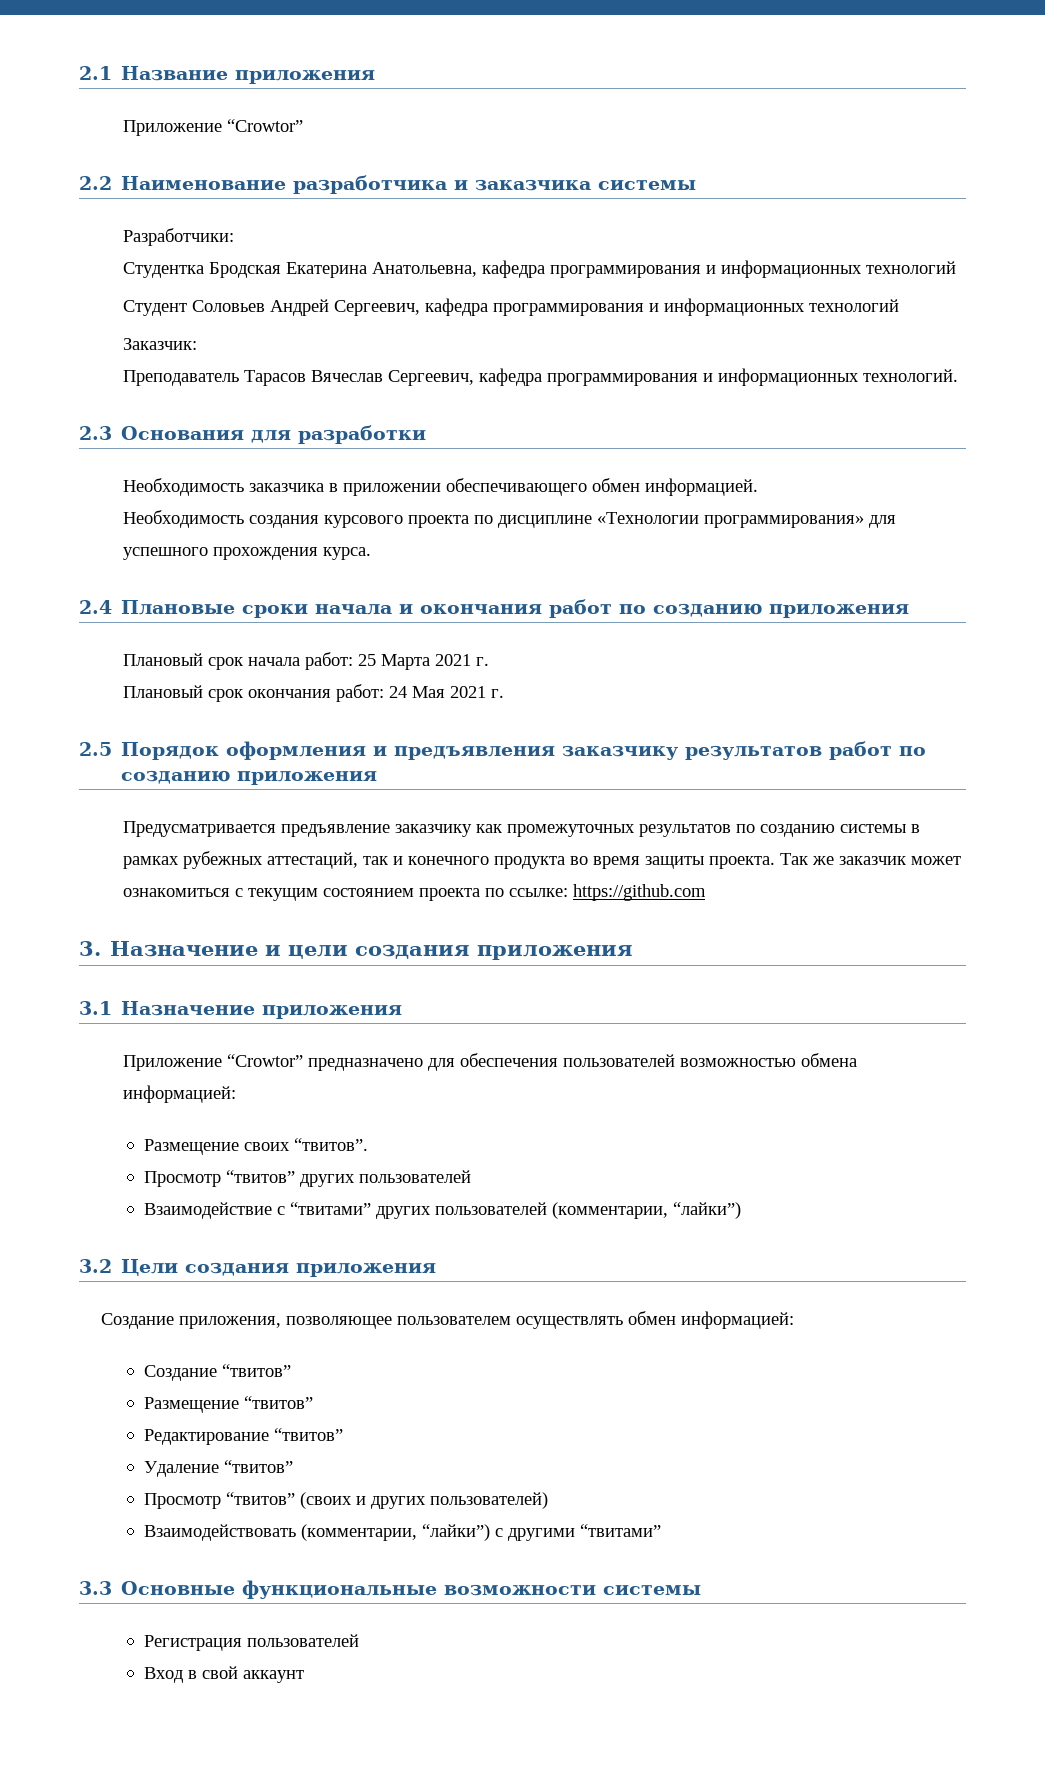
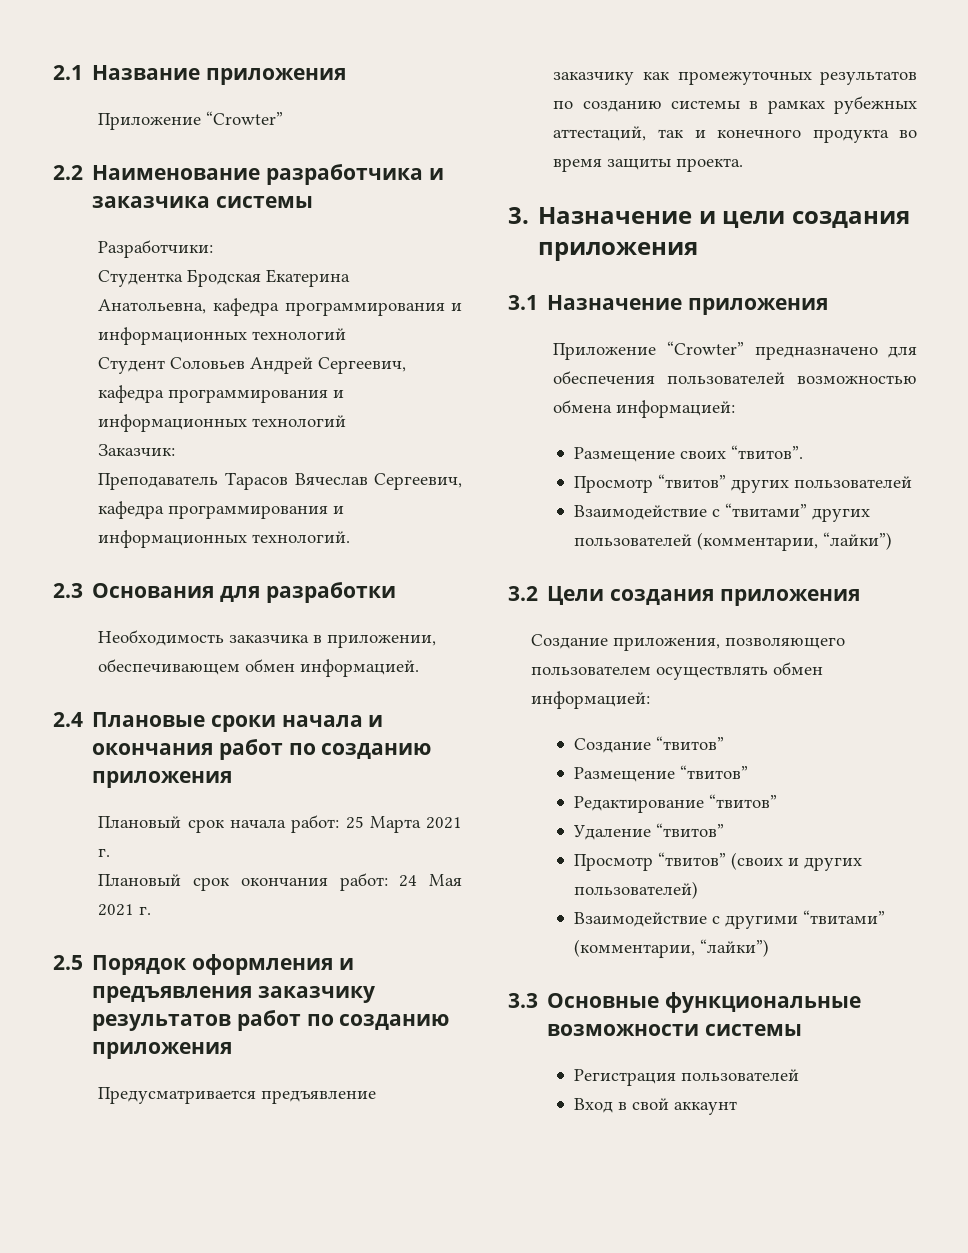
[227,119,304,132] “Crowtor” -> [206,111,284,125] “Crowter”
[343,478,588,496] приложении обеспечивающего -> [327,634,437,648] [98,659,241,675] приложении, обеспечивающем
[123,510,897,528] [123,547,372,560] // Необходимость создания курсового проекта по дисциплине «Технологии программирования» для успешного прохождения курса. -> (420, 668) none
[780,853,962,865] [123,884,707,901] Так же заказчик может ознакомиться с текущим состоянием проекта по ссылке: https://github.com -> (744, 165) none
[227,1054,304,1067] “Crowtor” -> [666,341,744,355] “Crowter”
[286,1316,393,1329] позволяющее -> [724,637,845,649] позволяющего
[143,1524,490,1541] Взаимодействовать (комментарии, “лайки”) -> [573,912,707,927] Взаимодействие
(661, 1530) none -> [573,939,769,958] (комментарии, “лайки”)

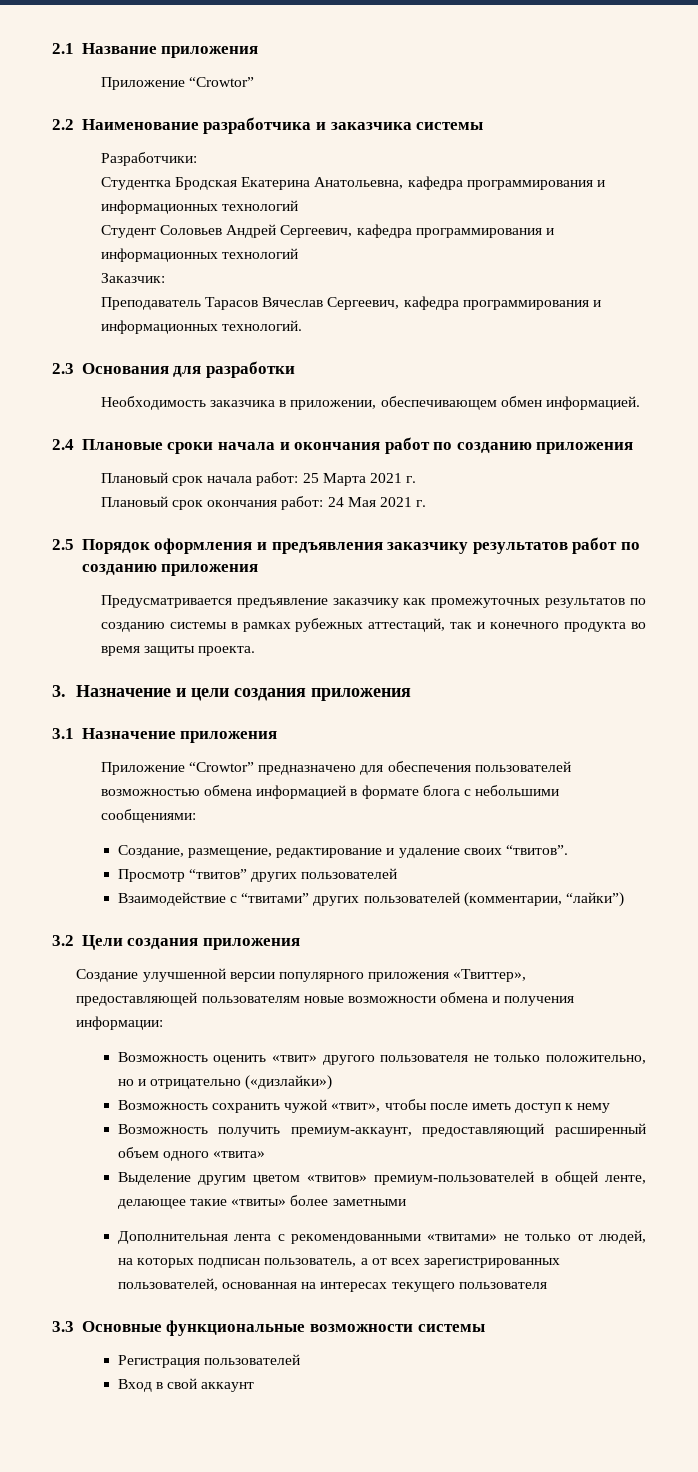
[206,111,284,125] “Crowter” -> [188,77,254,87] “Crowtor”
[666,341,744,355] “Crowter” -> [188,762,254,772] “Crowtor”
[616,400,736,418] [573,447,675,462] информацией: // Размещение -> [256,785,560,799] [100,809,196,823] [117,845,460,858] информацией в формате блога с небольшими сообщениями: // Создание, размещение, редактирование и удаление
[612,637,845,651] [530,662,823,680] [530,691,650,709] [573,736,724,753] [573,765,748,782] [573,794,777,813] [572,823,724,840] [573,852,862,871] [573,881,698,899] [573,910,885,929] [573,939,769,958] приложения, позволяющего пользователем осуществлять обмен информацией: // Создание “твитов” // Размещение “твитов” // Редактирование “твитов” // Удаление “твитов” // Просмотр “твитов” (своих и других пользователей) // Взаимодействие с другими “твитами” (комментарии, “лайки”) -> [142,968,527,982] [76,992,575,1006] [76,1016,164,1030] [117,1052,646,1065] [117,1075,333,1090] [117,1099,611,1113] [117,1123,646,1137] [117,1147,266,1161] [117,1171,646,1185] [117,1195,406,1209] [117,1230,646,1244] [117,1258,561,1268] [117,1278,547,1292] улучшенной версии популярного приложения «Твиттер», предоставляющей пользователям новые возможности обмена и получения информации: // Возможность оценить «твит» другого пользователя не только положительно, но и отрицательно («дизлайки») // Возможность сохранить чужой «твит», чтобы после иметь доступ к нему // Возможность получить премиум-аккаунт, предоставляющий расширенный объем одного «твита» // Выделение другим цветом «твитов» премиум-пользователей в общей ленте, делающее такие «твиты» более заметными // Дополнительная лента с рекомендованными «твитами» не только от людей, на которых подписан пользователь, а от всех зарегистрированных пользователей, основанная на интересах текущего пользователя

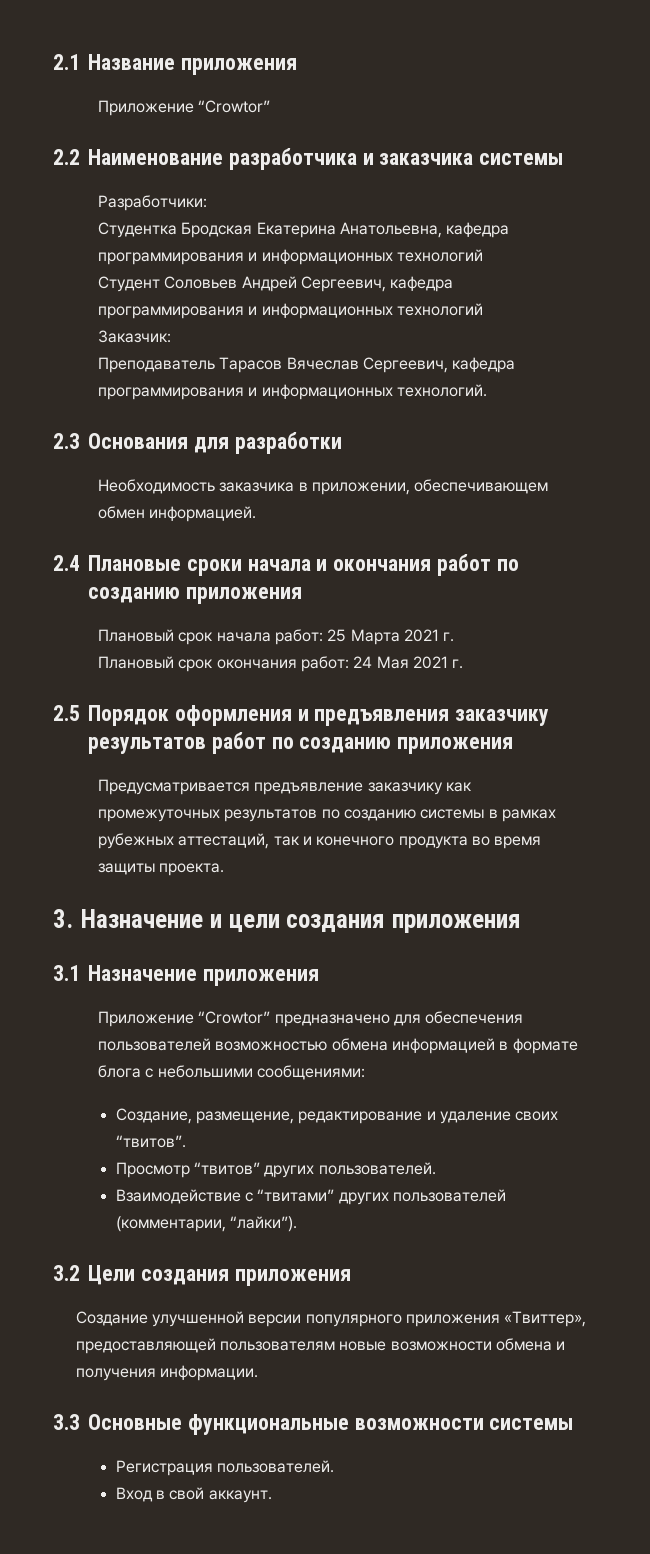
[301,868,398,879] пользователей -> [318,1162,436,1175] пользователей.
[565,892,624,907] “лайки”) -> [230,1216,298,1232] “лайки”).
[76,1016,164,1030] [117,1052,646,1065] [117,1075,333,1090] [117,1099,611,1113] [117,1123,646,1137] [117,1147,266,1161] [117,1171,646,1185] [117,1195,406,1209] [117,1230,646,1244] [117,1258,561,1268] [117,1278,547,1292] информации: // Возможность оценить «твит» другого пользователя не только положительно, но и отрицательно («дизлайки») // Возможность сохранить чужой «твит», чтобы после иметь доступ к нему // Возможность получить премиум-аккаунт, предоставляющий расширенный объем одного «твита» // Выделение другим цветом «твитов» премиум-пользователей в общей ленте, делающее такие «твиты» более заметными // Дополнительная лента с рекомендованными «твитами» не только от людей, на которых подписан пользователь, а от всех зарегистрированных пользователей, основанная на интересах текущего пользователя -> [159,1365,258,1381] информации.
[203,1354,300,1365] пользователей -> [217,1460,335,1473] пользователей.
[201,1382,255,1392] аккаунт -> [208,1490,272,1503] аккаунт.

